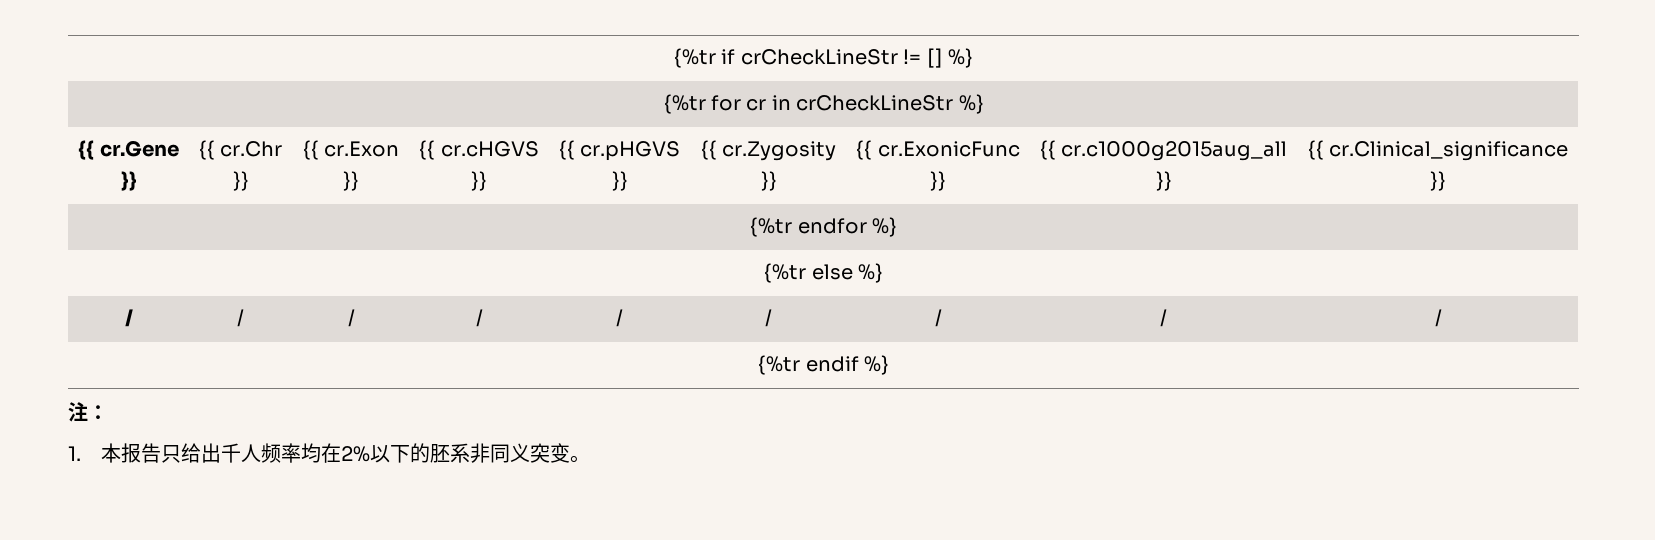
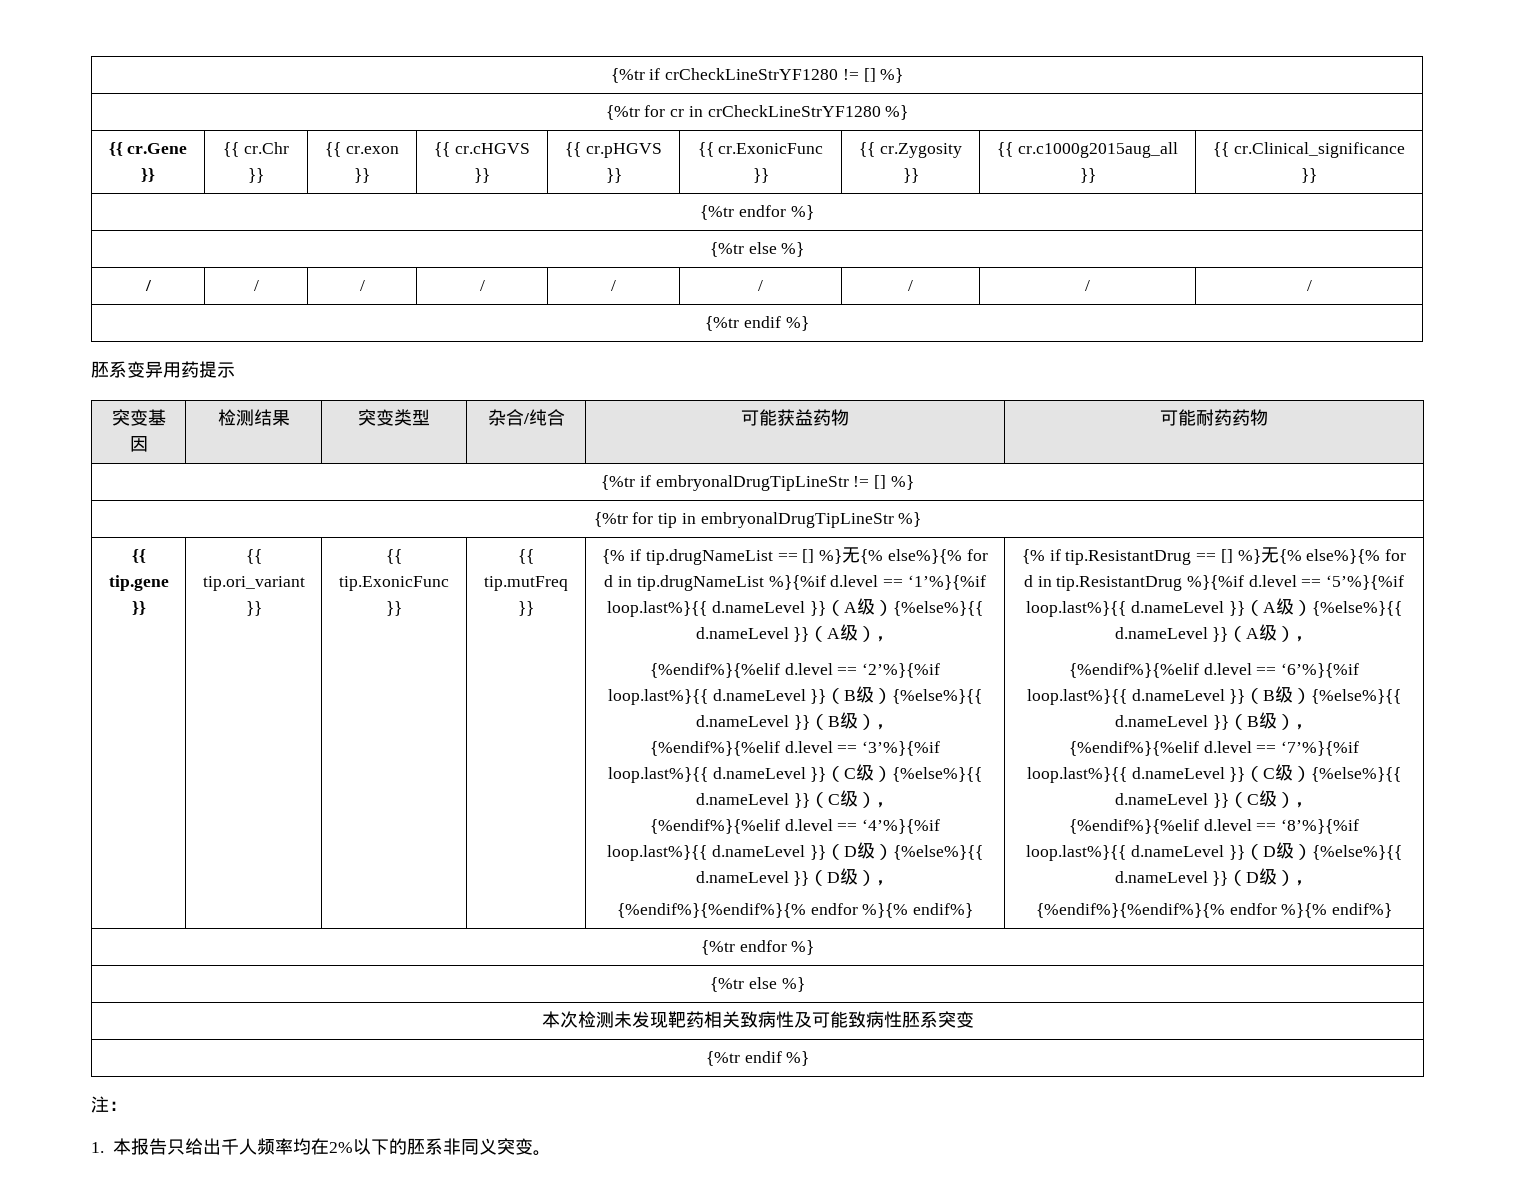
[674,48,898,68] {%tr if crCheckLineStr -> [610,68,839,83] {%tr if crCheckLineStrYF1280
[796,95,954,111] crCheckLineStr -> [707,105,881,117] crCheckLineStrYF1280
[324,141,400,157] cr.Exon -> [345,146,399,154] cr.exon
[722,141,837,161] [760,171,777,191] [856,140,1020,160] cr.Zygosity }} | {{ cr.ExonicFunc -> [718,143,824,154] [752,168,769,183] [859,142,962,158] cr.ExonicFunc }} | {{ cr.Zygosity
(889, 365) none -> [91,361,235,378] [111,409,166,426] [129,436,148,452] [217,409,290,426] [358,409,430,426] [487,409,565,426] [741,409,849,426] [1160,409,1268,426] [601,475,914,491] [593,512,922,528] [131,549,146,563] [108,575,169,591] [131,601,146,615] [245,549,262,564] [202,576,305,591] [245,601,262,616] [386,549,402,564] [339,576,449,591] [386,601,402,616] [518,549,534,564] [484,576,568,591] [518,601,534,616] [602,547,988,565] [604,575,986,591] [607,598,983,617] [695,624,895,642] [649,663,941,678] [607,686,983,705] [696,712,894,730] [649,741,941,756] [607,764,983,783] [696,790,894,808] [649,819,941,834] [607,842,983,861] [695,868,895,886] [616,903,974,918] [1021,547,1407,565] [1023,575,1405,591] [1026,598,1402,617] [1114,624,1314,642] [1068,663,1360,678] [1026,686,1402,705] [1115,712,1313,730] [1068,741,1360,756] [1026,764,1402,783] [1115,790,1313,808] [1068,819,1360,834] [1026,842,1402,861] [1114,868,1314,886] [1035,903,1393,918] [700,940,815,955] [710,977,805,992] [541,1011,974,1028] [705,1051,810,1066] // 胚系变异用药提示 // 突变基因 | 检测结果 | 突变类型 | 杂合/纯合 | 可能获益药物 | 可能耐药药物 // {%tr if embryonalDrugTipLineStr != [] %} // {%tr for tip in embryonalDrugTipLineStr %} // {{ tip.gene }} | {{ tip.ori_variant }} | {{ tip.ExonicFunc }} | {{ tip.mutFreq }} | {% if tip.drugNameList == [] %}无{% else%}{% for d in tip.drugNameList %}{%if d.level == ‘1’%}{%if loop.last%}{{ d.nameLevel }}（A级）{%else%}{{ d.nameLevel }}（A级）， // {%endif%}{%elif d.level == ‘2’%}{%if loop.last%}{{ d.nameLevel }}（B级）{%else%}{{ d.nameLevel }}（B级）， // {%endif%}{%elif d.level == ‘3’%}{%if loop.last%}{{ d.nameLevel }}（C级）{%else%}{{ d.nameLevel }}（C级）， // {%endif%}{%elif d.level == ‘4’%}{%if loop.last%}{{ d.nameLevel }}（D级）{%else%}{{ d.nameLevel }}（D级）， // {%endif%}{%endif%}{% endfor %}{% endif%} | {% if tip.ResistantDrug == [] %}无{% else%}{% for d in tip.ResistantDrug %}{%if d.level == ‘5’%}{%if loop.last%}{{ d.nameLevel }}（A级）{%else%}{{ d.nameLevel }}（A级）， // {%endif%}{%elif d.level == ‘6’%}{%if loop.last%}{{ d.nameLevel }}（B级）{%else%}{{ d.nameLevel }}（B级）， // {%endif%}{%elif d.level == ‘7’%}{%if loop.last%}{{ d.nameLevel }}（C级）{%else%}{{ d.nameLevel }}（C级）， // {%endif%}{%elif d.level == ‘8’%}{%if loop.last%}{{ d.nameLevel }}（D级）{%else%}{{ d.nameLevel }}（D级）， // {%endif%}{%endif%}{% endfor %}{% endif%} // {%tr endfor %} // {%tr else %} // 本次检测未发现靶药相关致病性及可能致病性胚系突变 // {%tr endif %}

